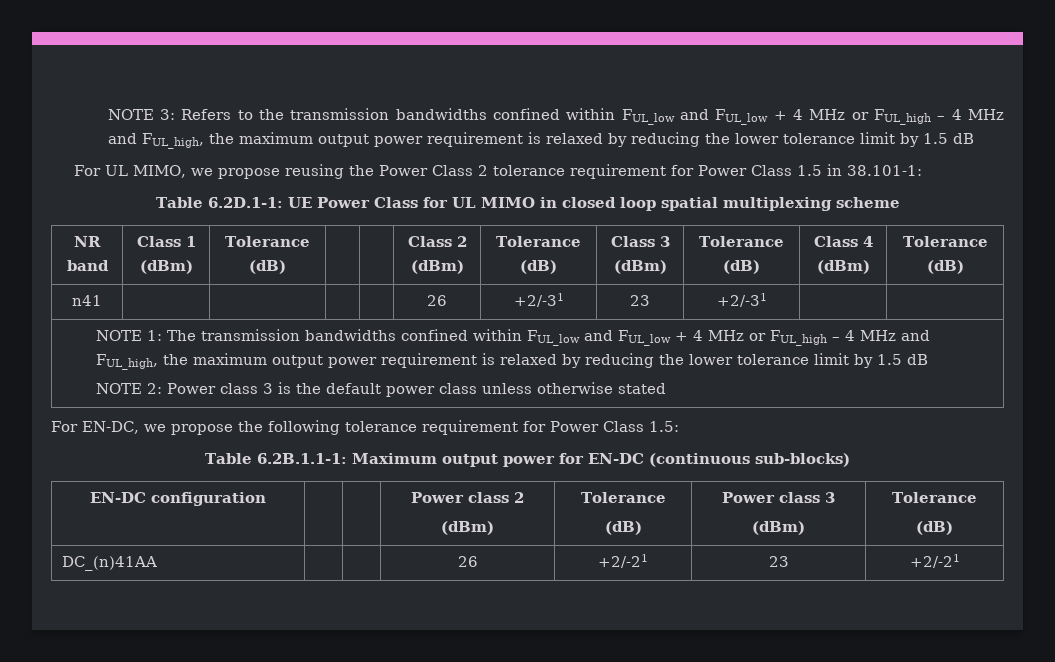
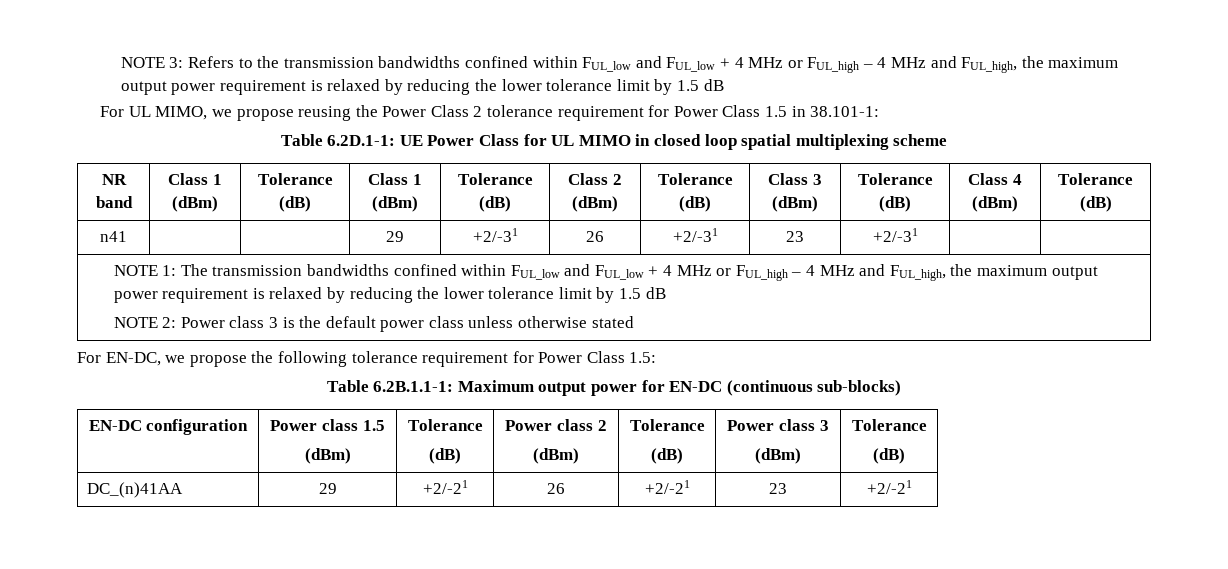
(286, 267) | -> [368,173,422,185] [372,196,418,212] [457,173,533,185] [479,196,511,212] Class 1 (dBm) | Tolerance (dB)
(102, 300) | -> [386,231,404,242] [472,228,518,242] 29 | +2/-31
(266, 499) | -> [270,419,385,431] [304,448,351,464] [407,419,483,431] [429,448,461,464] Power class 1.5 // (dBm) | Tolerance // (dB)
(158, 563) | -> [318,483,337,494] [422,480,468,494] 29 | +2/-21

